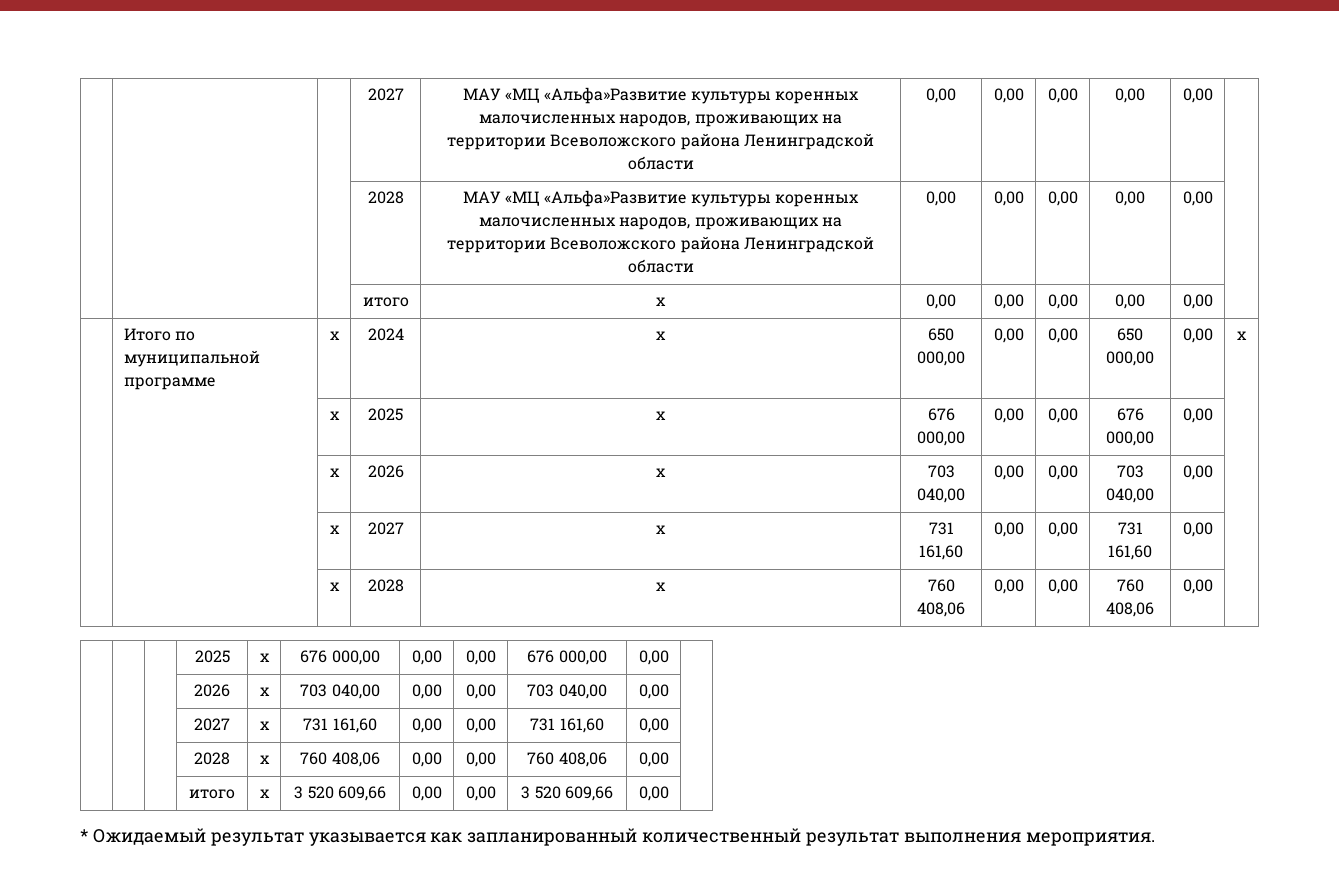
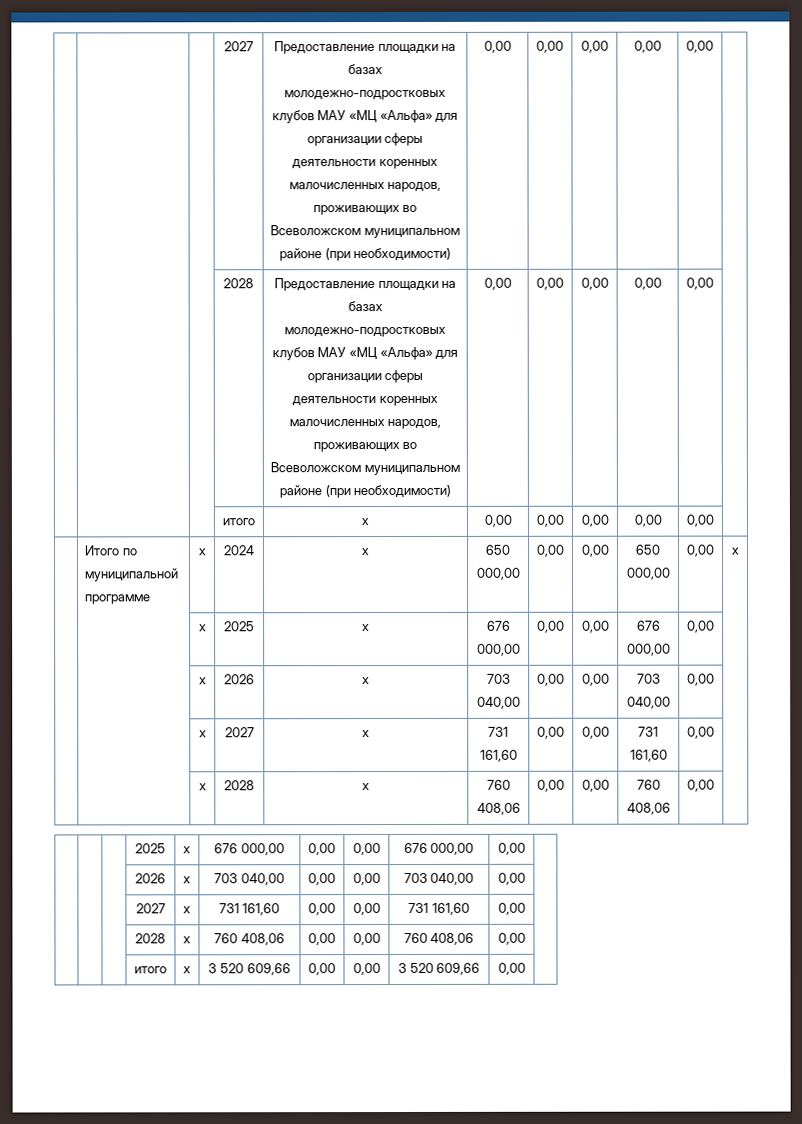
[367,88,404,101] [462,87,860,104] [479,114,842,127] [447,133,874,150] [627,156,694,170] | | | 2027 | МАУ «МЦ «Альфа»Развитие культуры коренных малочисленных народов, проживающих на территории Всеволожского района Ленинградской области -> [223,41,254,52] [273,41,457,55] [347,64,383,75] [284,89,446,101] [271,109,459,124] [306,132,424,147] [292,158,438,170] [288,181,442,193] [312,204,418,216] [270,225,460,239] [278,247,452,262] | | | 2027 | Предоставление площадки на базах молодежно-подростковых клубов МАУ «МЦ «Альфа» для организации сферы деятельности коренных малочисленных народов, проживающих во Всеволожском муниципальном районе (при необходимости)
[462,190,860,207] [479,217,842,230] [447,236,874,253] [627,259,694,273] МАУ «МЦ «Альфа»Развитие культуры коренных малочисленных народов, проживающих на территории Всеволожского района Ленинградской области -> [273,278,457,292] [347,301,383,312] [284,326,446,338] [271,346,459,361] [306,369,424,384] [292,395,438,407] [288,418,442,430] [312,441,418,453] [270,462,460,476] [278,484,452,499] Предоставление площадки на базах молодежно-подростковых клубов МАУ «МЦ «Альфа» для организации сферы деятельности коренных малочисленных народов, проживающих во Всеволожском муниципальном районе (при необходимости)
[80,828,1155,846] // * Ожидаемый результат указывается как запланированный количественный результат выполнения мероприятия. -> (526, 968) none

